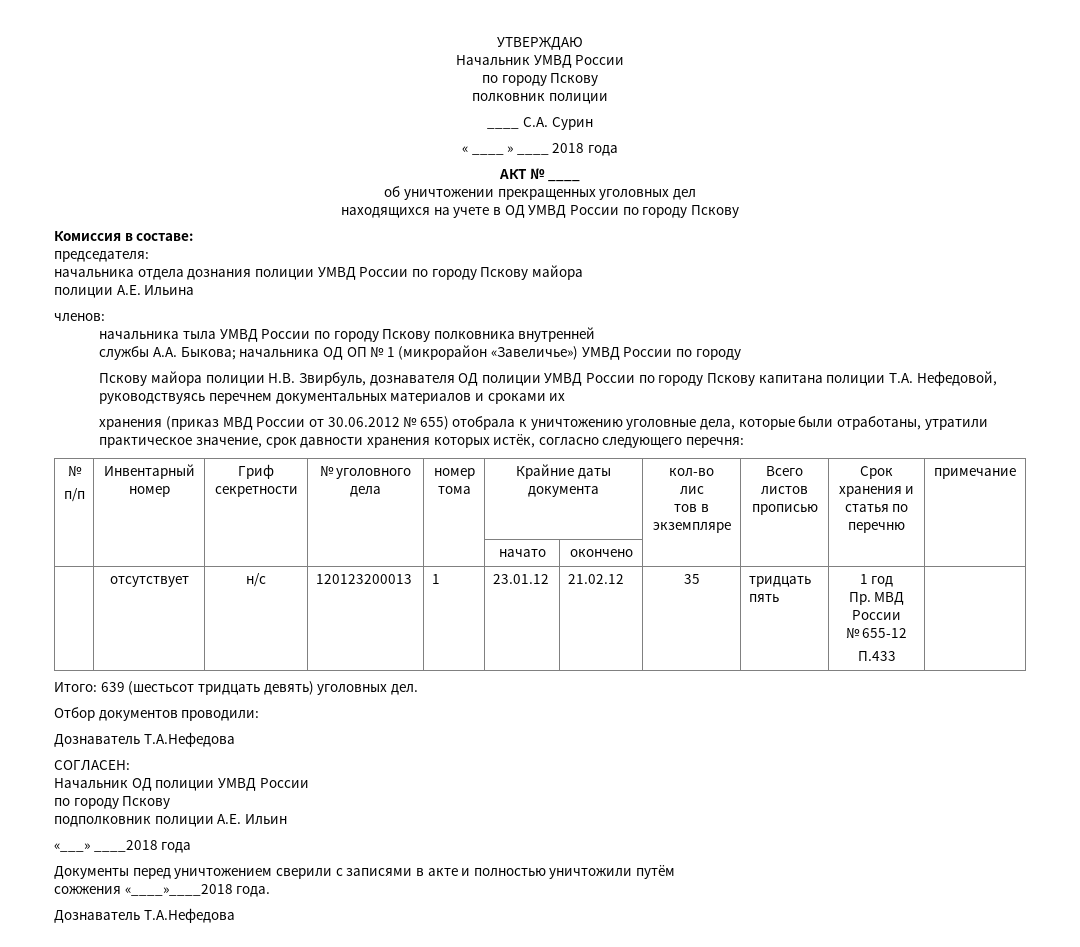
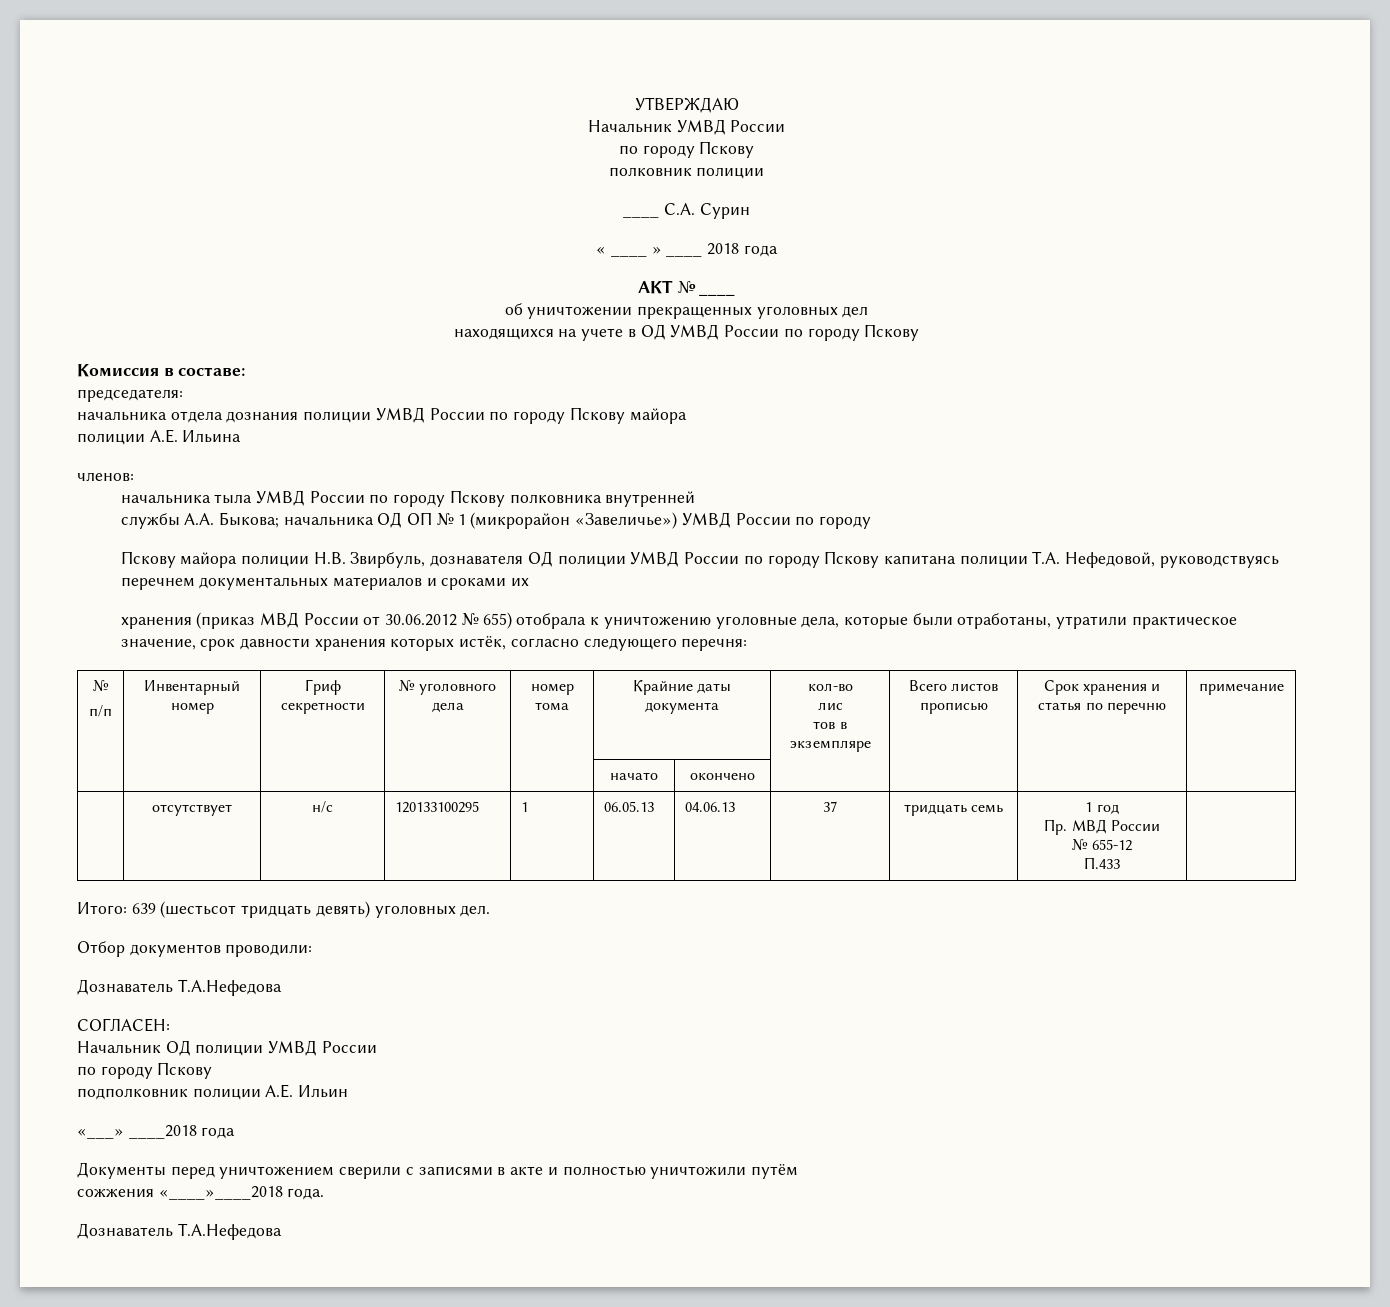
[315,574,412,584] [431,574,440,584] [492,574,549,584] [567,574,624,584] [683,574,700,584] [748,576,811,587] [748,594,779,602] 120123200013 | 1 | 23.01.12 | 21.02.12 | 35 | тридцать пять -> [395,801,480,813] [521,802,529,812] [604,801,655,812] [685,802,736,812] [823,801,837,812] [903,804,1004,816] 120133100295 | 1 | 06.05.13 | 04.06.13 | 37 | тридцать семь

